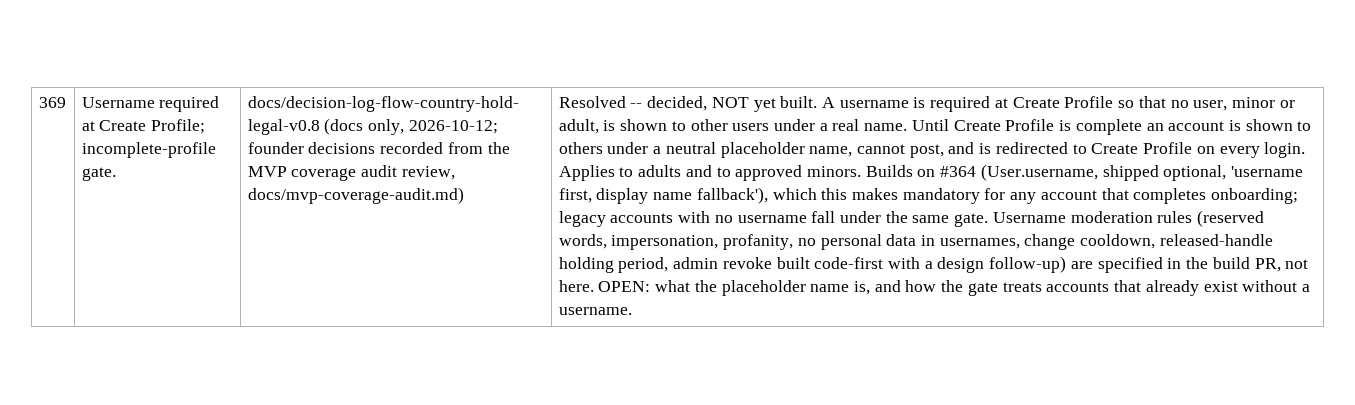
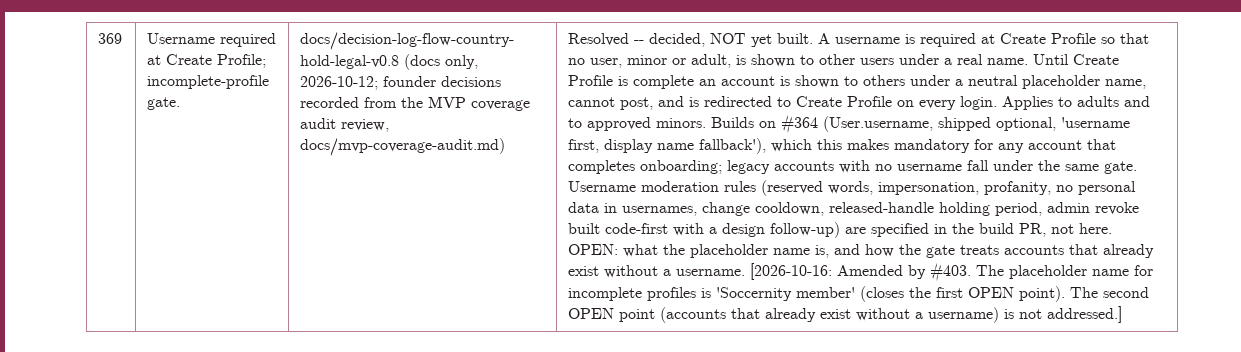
(632, 311) none -> [750,262,1154,282] [568,286,1150,302] [568,306,1123,323] [2026-10-16: Amended by #403. The placeholder name for incomplete profiles is 'Soccernity member' (closes the first OPEN point). The second OPEN point (accounts that already exist without a username) is not addressed.]

